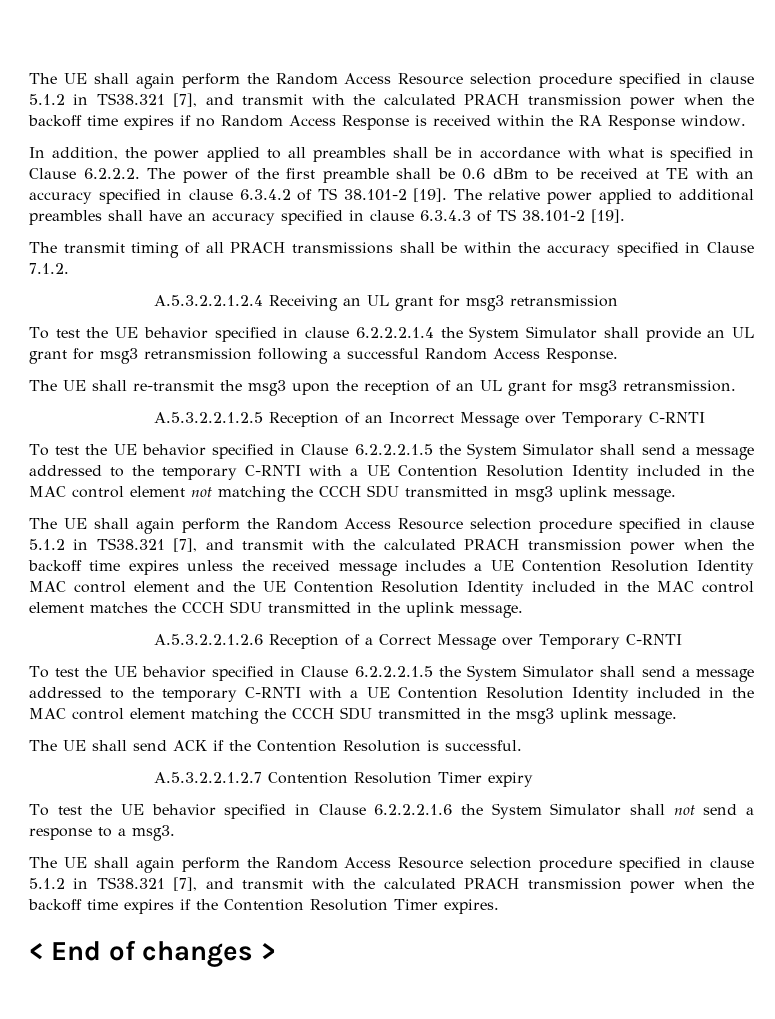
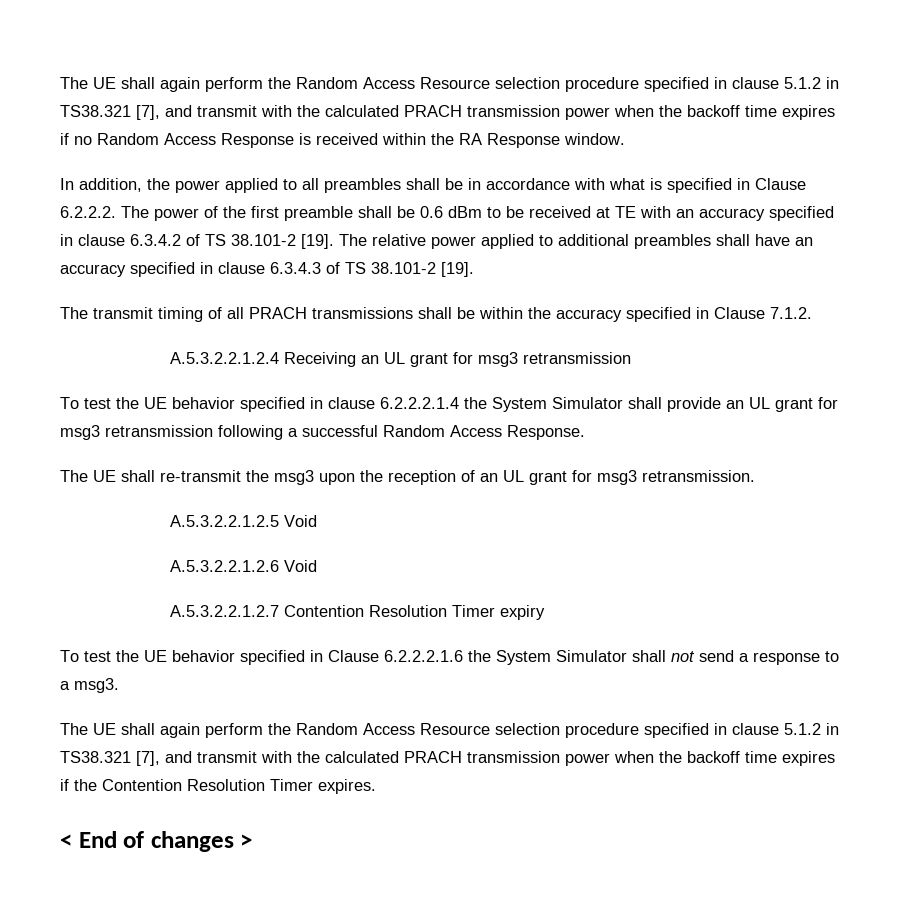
[268,412,705,428] [29,443,754,460] [29,465,755,480] [29,485,676,502] [29,518,754,534] [29,538,754,554] [28,560,754,576] [29,581,754,596] [29,601,523,618] [153,634,682,650] [29,665,754,682] [29,687,755,702] [29,707,677,724] [29,740,522,752] Reception of an Incorrect Message over Temporary C-RNTI // To test the UE behavior specified in Clause 6.2.2.2.1.5 the System Simulator shall send a message addressed to the temporary C-RNTI with a UE Contention Resolution Identity included in the MAC control element not matching the CCCH SDU transmitted in msg3 uplink message. // The UE shall again perform the Random Access Resource selection procedure specified in clause 5.1.2 in TS38.321 [7], and transmit with the calculated PRACH transmission power when the backoff time expires unless the received message includes a UE Contention Resolution Identity MAC control element and the UE Contention Resolution Identity included in the MAC control element matches the CCCH SDU transmitted in the uplink message. // A.5.3.2.2.1.2.6 Reception of a Correct Message over Temporary C-RNTI // To test the UE behavior specified in Clause 6.2.2.2.1.5 the System Simulator shall send a message addressed to the temporary C-RNTI with a UE Contention Resolution Identity included in the MAC control element matching the CCCH SDU transmitted in the msg3 uplink message. // The UE shall send ACK if the Contention Resolution is successful. -> [284,515,318,527] [170,560,318,572] Void // A.5.3.2.2.1.2.6 Void

